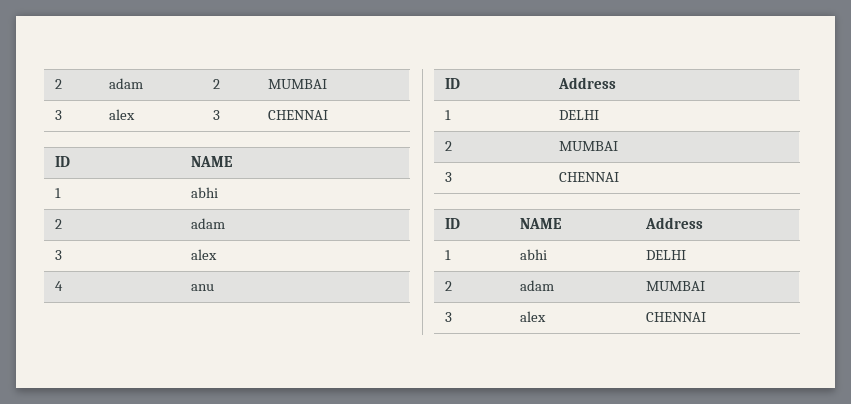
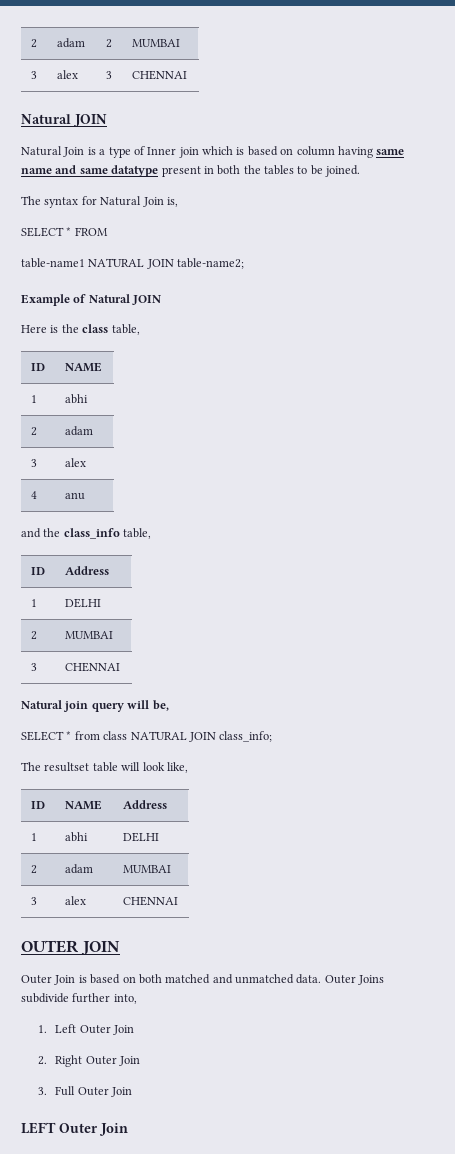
(329, 115) none -> [21,114,107,127] [21,146,405,158] [21,165,361,177] [21,196,178,208] [21,227,108,237] [21,258,245,269] [21,294,162,306] [21,324,140,335] // Natural JOIN // Natural Join is a type of Inner join which is based on column having same name and same datatype present in both the tables to be joined. // The syntax for Natural Join is, // SELECT * FROM // table-name1 NATURAL JOIN table-name2; // Example of Natural JOIN // Here is the class table,
(215, 287) none -> [21,528,152,539] // and the class_info table,
(620, 177) none -> [21,700,169,712] [21,731,273,742] [21,762,188,773] // Natural join query will be, // SELECT * from class NATURAL JOIN class_info; // The resultset table will look like,
(707, 317) none -> [21,940,120,956] [21,974,385,985] [21,993,137,1004] [38,1024,135,1035] [38,1055,141,1067] [38,1086,133,1097] [21,1122,128,1136] // OUTER JOIN // Outer Join is based on both matched and unmatched data. Outer Joins subdivide further into, // 1. Left Outer Join // 2. Right Outer Join // 3. Full Outer Join // LEFT Outer Join

